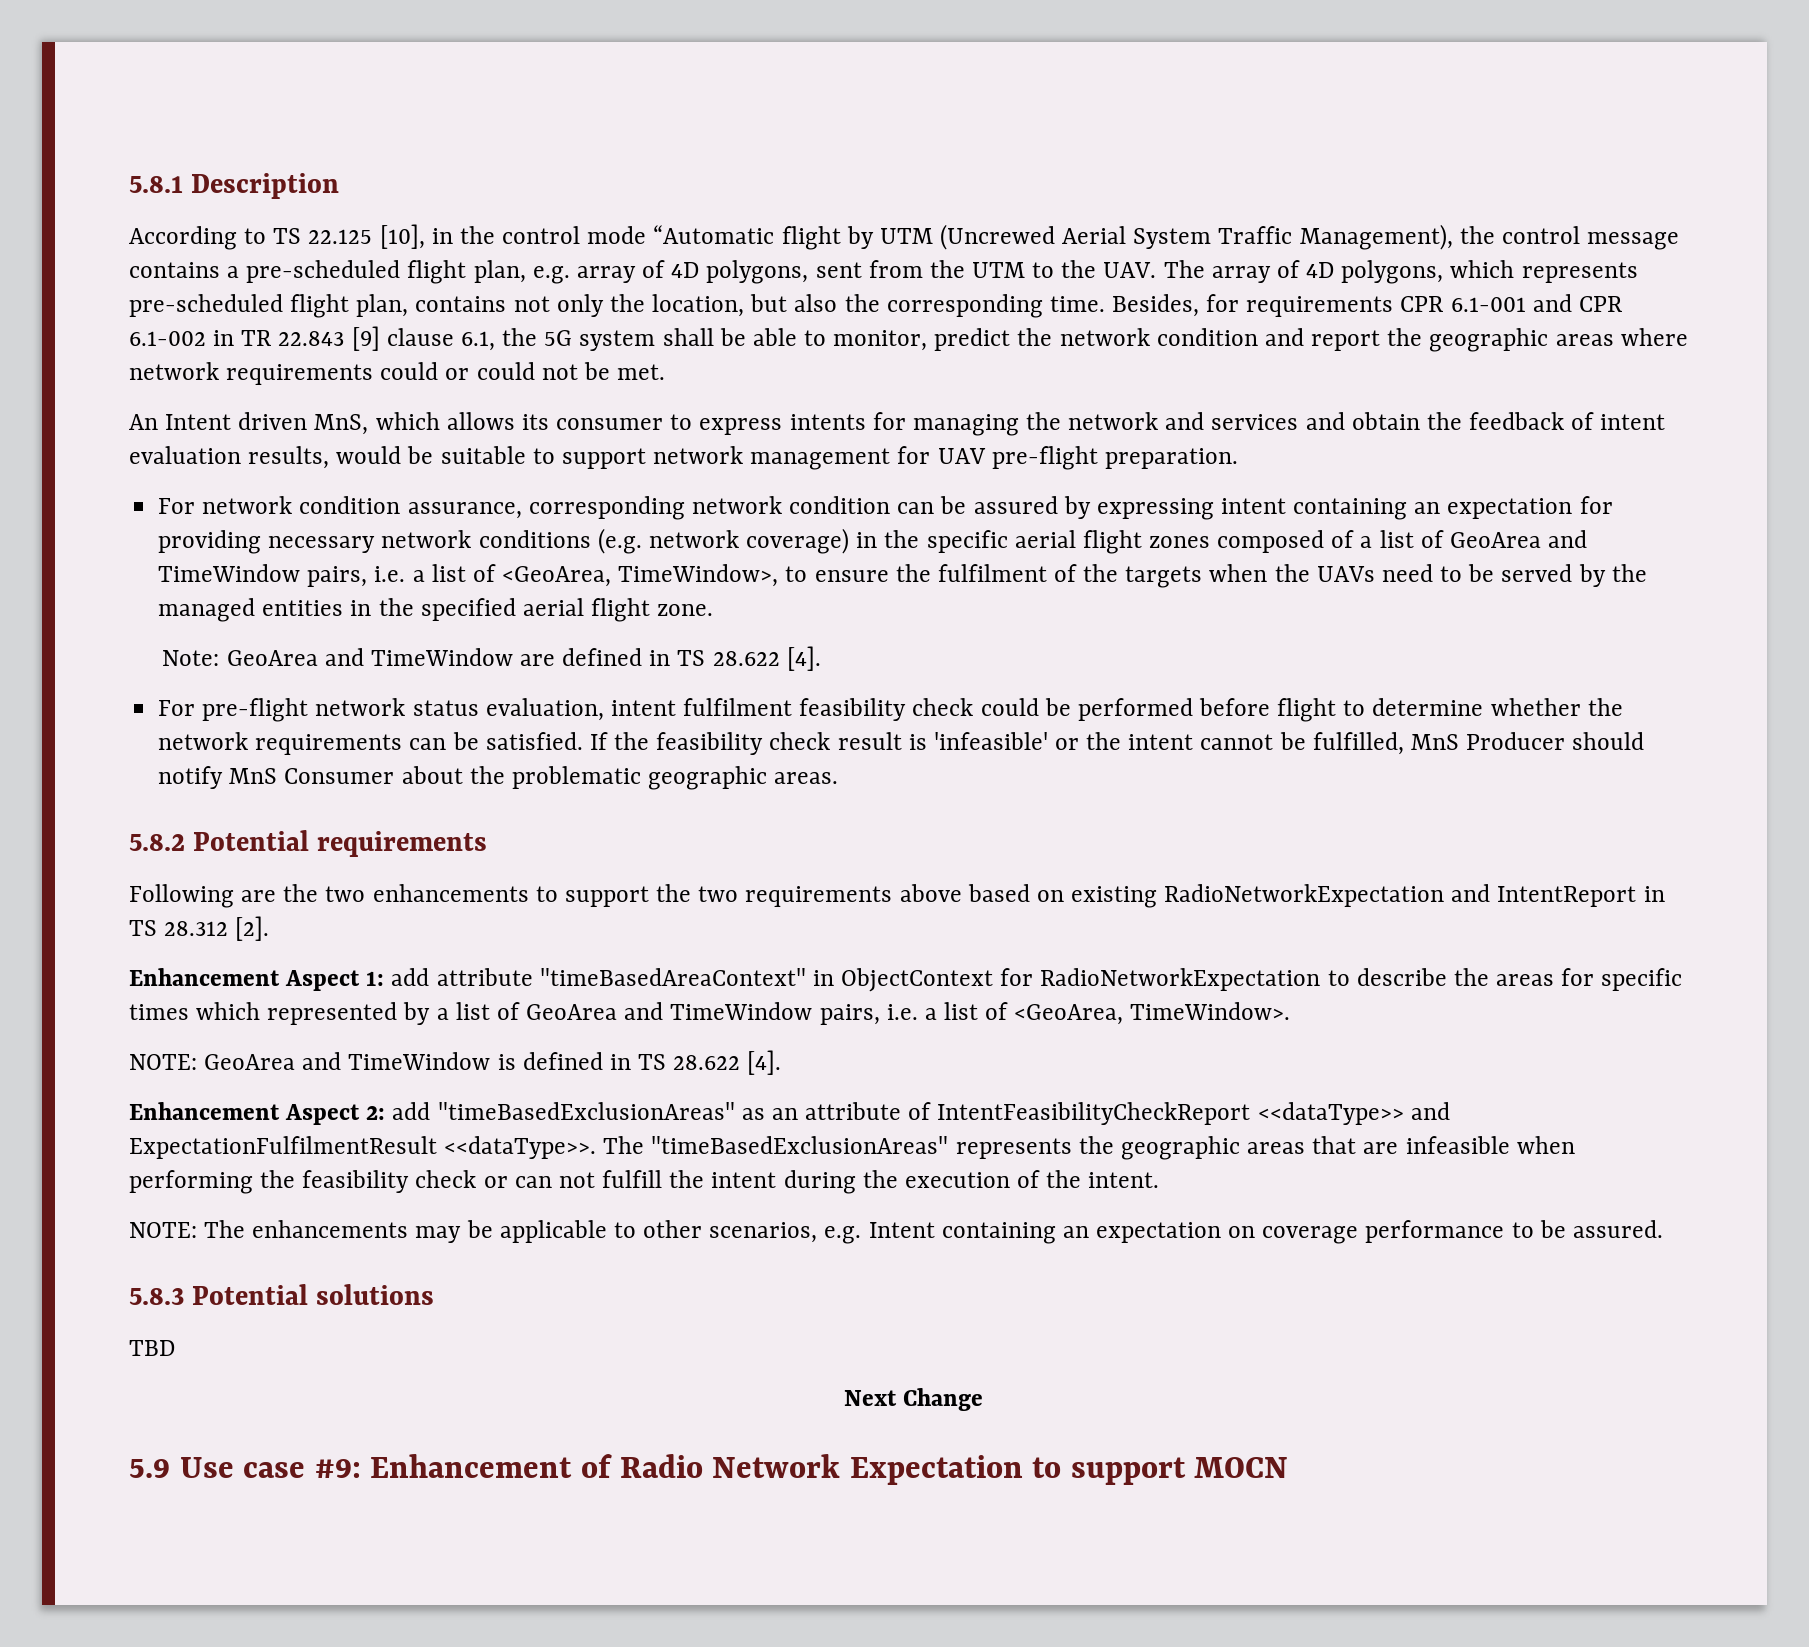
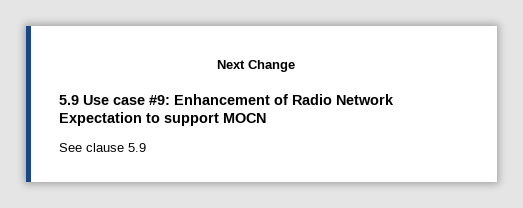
[129,173,340,199] [129,224,1680,250] [129,260,1638,284] [129,294,1622,318] [129,326,1688,352] [129,362,666,385] [129,412,1666,436] [129,446,1238,470] [158,496,1613,520] [158,528,1588,554] [158,564,1647,588] [158,598,714,622] [162,646,821,671] [158,698,1623,722] [158,732,1645,755] [158,766,839,790] [129,830,488,857] [129,884,1665,908] [129,916,270,941] [129,968,1683,992] [129,1002,1291,1025] [129,1050,782,1075] [129,1102,1450,1125] [129,1136,1575,1160] [129,1170,1160,1194] [129,1220,1663,1244] [129,1284,435,1305] [129,1340,175,1356] 5.8.1 Description // According to TS 22.125 [10], in the control mode “Automatic flight by UTM (Uncrewed Aerial System Traffic Management), the control message contains a pre-scheduled flight plan, e.g. array of 4D polygons, sent from the UTM to the UAV. The array of 4D polygons, which represents pre-scheduled flight plan, contains not only the location, but also the corresponding time. Besides, for requirements CPR 6.1-001 and CPR 6.1-002 in TR 22.843 [9] clause 6.1, the 5G system shall be able to monitor, predict the network condition and report the geographic areas where network requirements could or could not be met. // An Intent driven MnS, which allows its consumer to express intents for managing the network and services and obtain the feedback of intent evaluation results, would be suitable to support network management for UAV pre-flight preparation. // For network condition assurance, corresponding network condition can be assured by expressing intent containing an expectation for providing necessary network conditions (e.g. network coverage) in the specific aerial flight zones composed of a list of GeoArea and TimeWindow pairs, i.e. a list of <GeoArea, TimeWindow>, to ensure the fulfilment of the targets when the UAVs need to be served by the managed entities in the specified aerial flight zone. // Note: GeoArea and TimeWindow are defined in TS 28.622 [4]. // For pre-flight network status evaluation, intent fulfilment feasibility check could be performed before flight to determine whether the network requirements can be satisfied. If the feasibility check result is 'infeasible' or the intent cannot be fulfilled, MnS Producer should notify MnS Consumer about the problematic geographic areas. // 5.8.2 Potential requirements // Following are the two enhancements to support the two requirements above based on existing RadioNetworkExpectation and IntentReport in TS 28.312 [2]. // Enhancement Aspect 1: add attribute "timeBasedAreaContext" in ObjectContext for RadioNetworkExpectation to describe the areas for specific times which represented by a list of GeoArea and TimeWindow pairs, i.e. a list of <GeoArea, TimeWindow>. // NOTE: GeoArea and TimeWindow is defined in TS 28.622 [4]. // Enhancement Aspect 2: add "timeBasedExclusionAreas" as an attribute of IntentFeasibilityCheckReport <<dataType>> and ExpectationFulfilmentResult <<dataType>>. The "timeBasedExclusionAreas" represents the geographic areas that are infeasible when performing the feasibility check or can not fulfill the intent during the execution of the intent. // NOTE: The enhancements may be applicable to other scenarios, e.g. Intent containing an expectation on coverage performance to be assured. // 5.8.3 Potential solutions // TBD // -> (216, 64) none
(1289, 1467) none -> [59,143,146,152] // See clause 5.9

